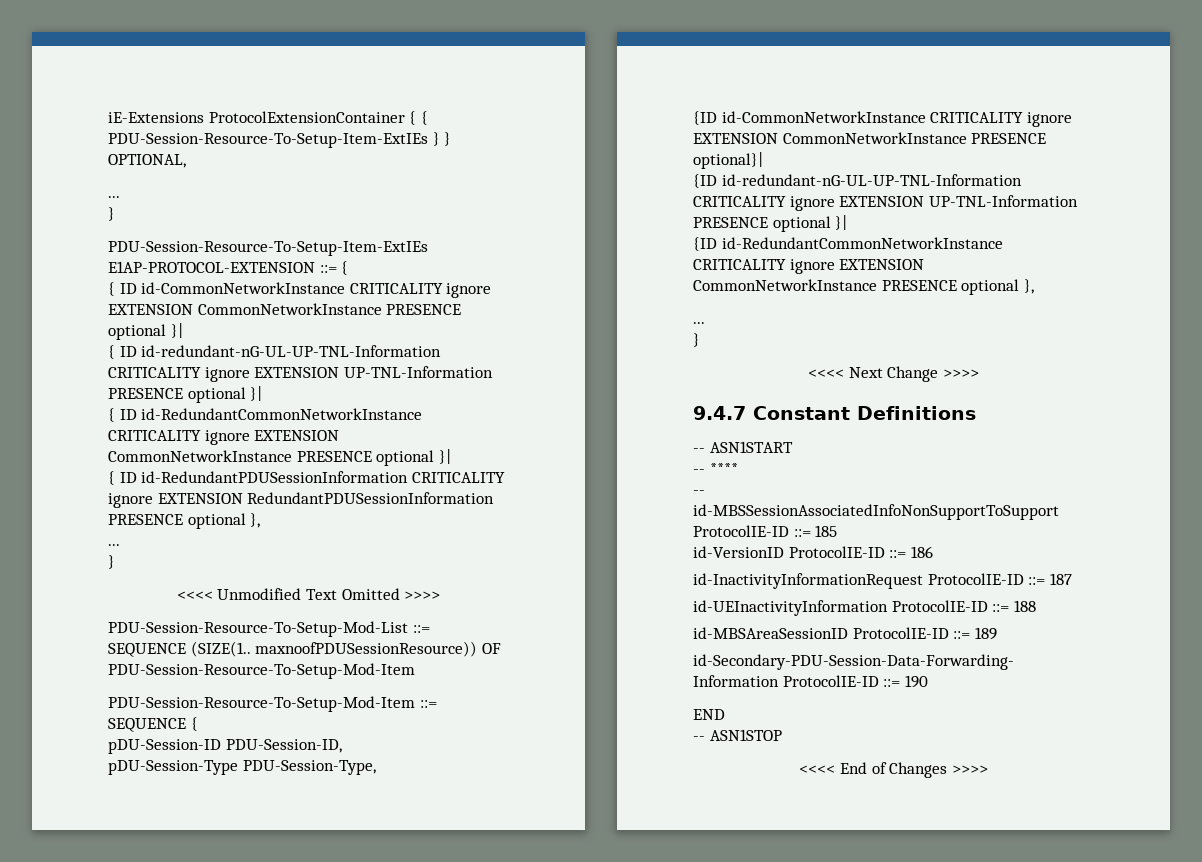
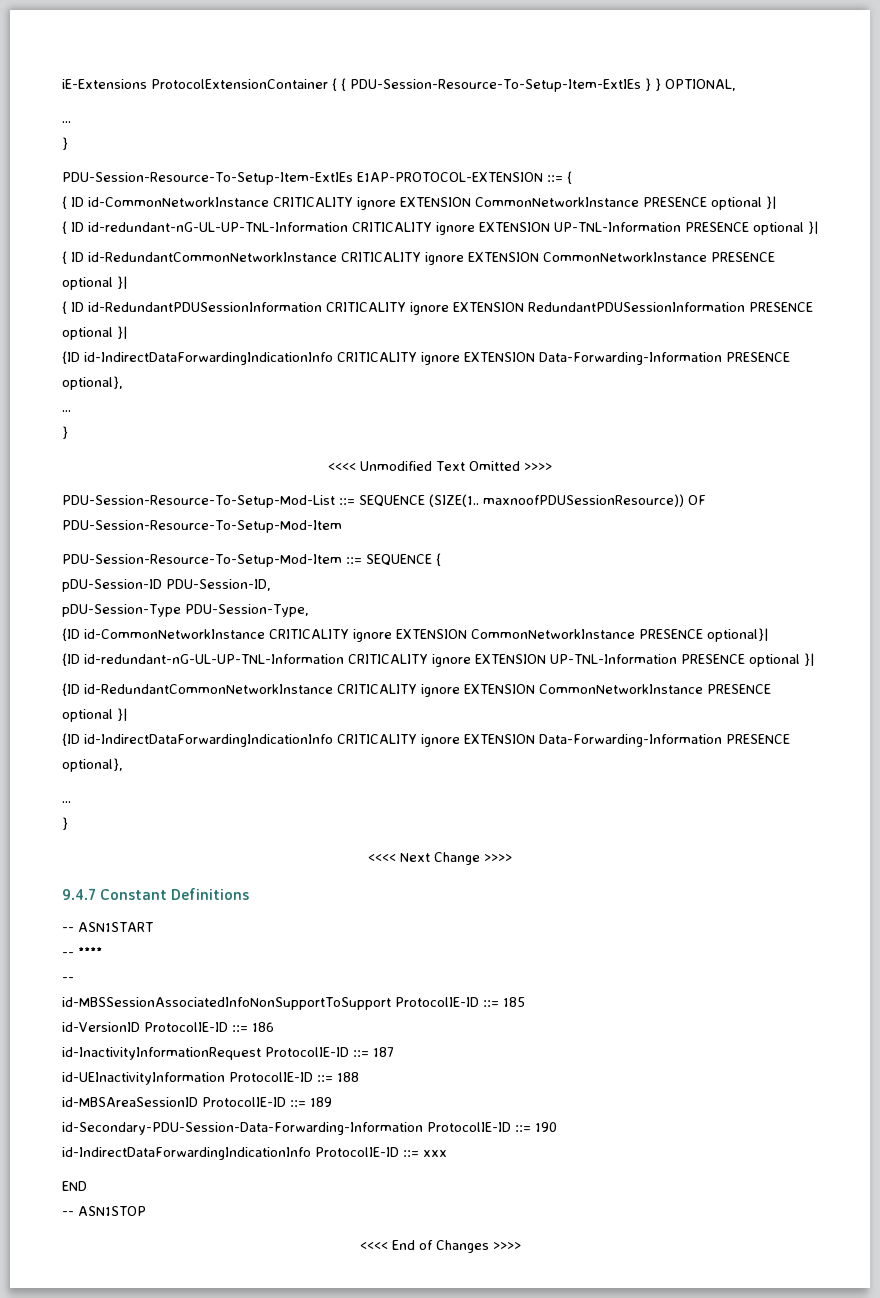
[250,513,261,528] }, -> [117,326,127,339] [62,351,790,365] [62,376,123,390] }| // {ID id-IndirectDataForwardingIndicationInfo CRITICALITY ignore EXTENSION Data-Forwarding-Information PRESENCE optional},
[1023,279,1034,294] }, -> [117,708,127,721] [62,733,790,747] [62,758,123,772] }| // {ID id-IndirectDataForwardingIndicationInfo CRITICALITY ignore EXTENSION Data-Forwarding-Information PRESENCE optional},
(928, 681) none -> [62,1147,447,1160] // id-IndirectDataForwardingIndicationInfo ProtocolIE-ID ::= xxx

